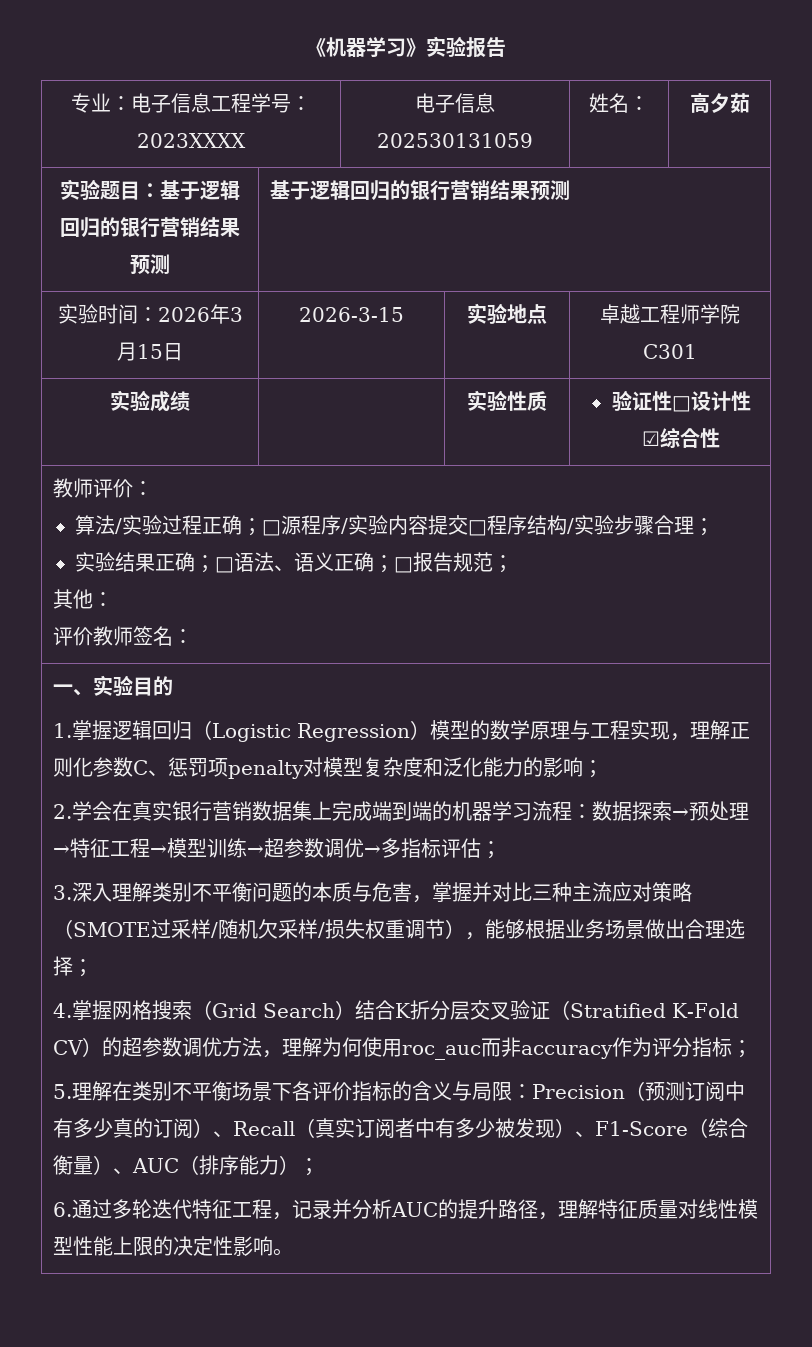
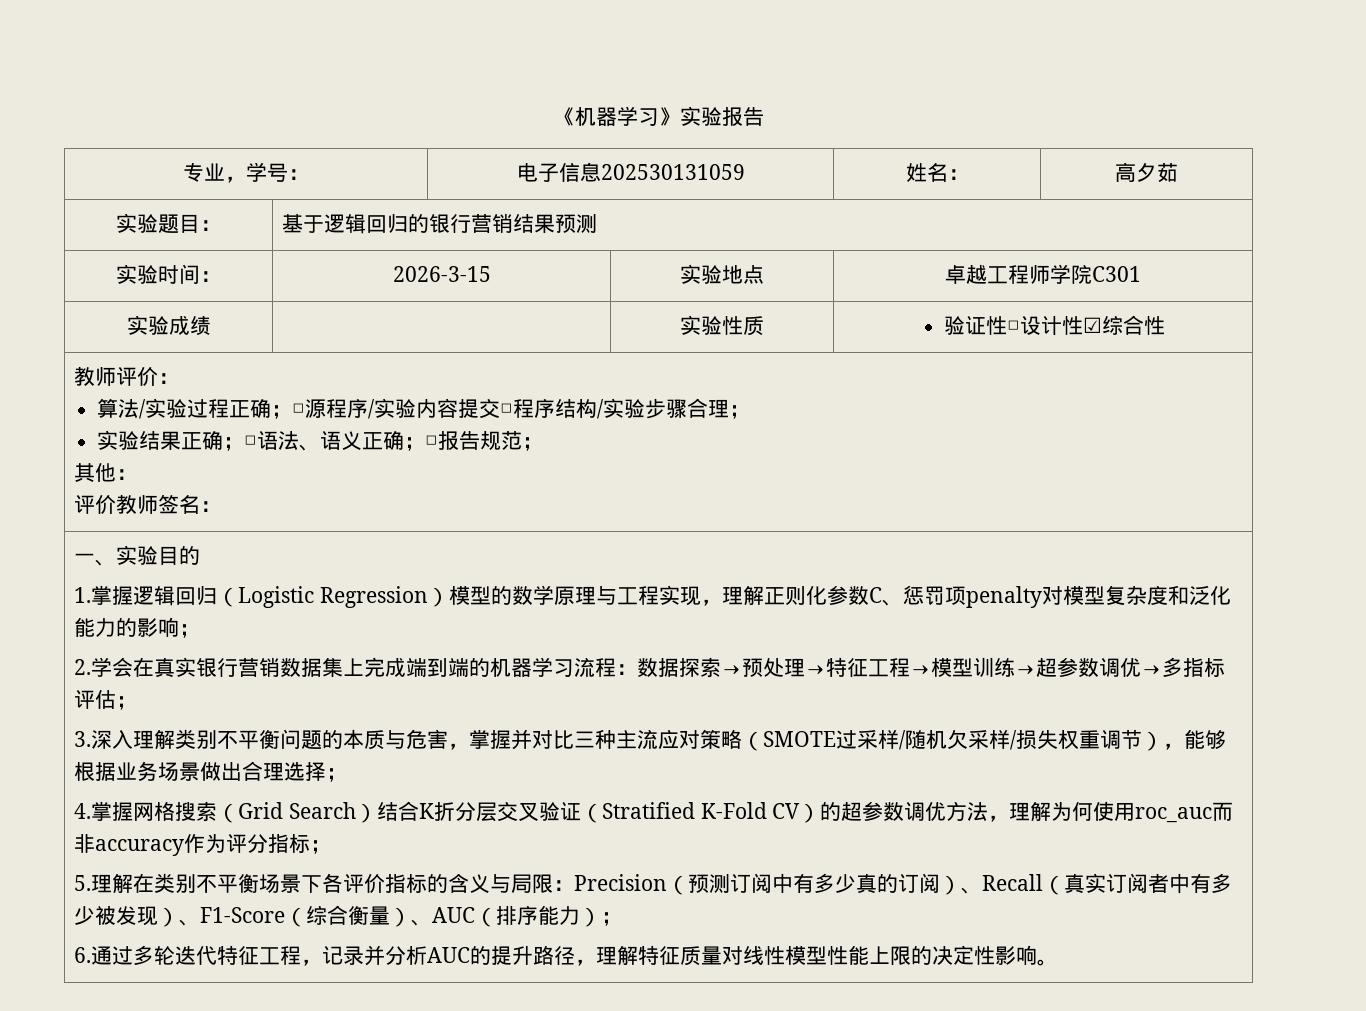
[111,93,251,113] ：电子信息工程 -> [225,176,246,183] ，
[137,133,246,148] 2023XXXX -> (309, 174) none
[160,180,240,200] [59,217,240,238] [130,254,170,275] 基于逻辑回归的银行营销结果预测 -> (221, 225) none
[157,304,243,324] [117,342,183,361] 2026年3月15日 -> (221, 276) none

